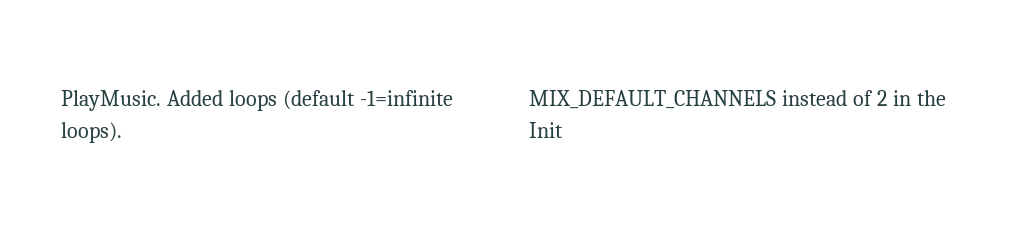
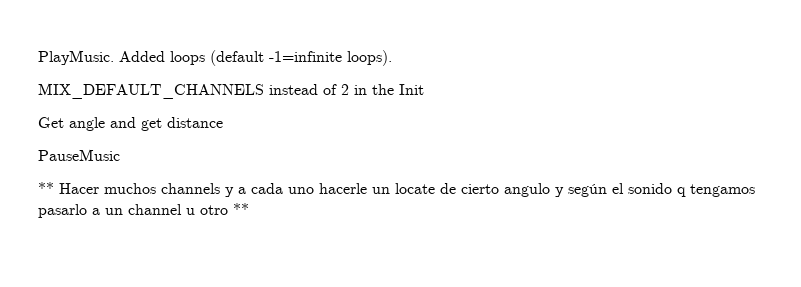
(563, 130) none -> [38,117,223,131] [38,149,120,161] [38,182,755,197] [38,203,249,218] // Get angle and get distance // PauseMusic // ** Hacer muchos channels y a cada uno hacerle un locate de cierto angulo y según el sonido q tengamos pasarlo a un channel u otro **

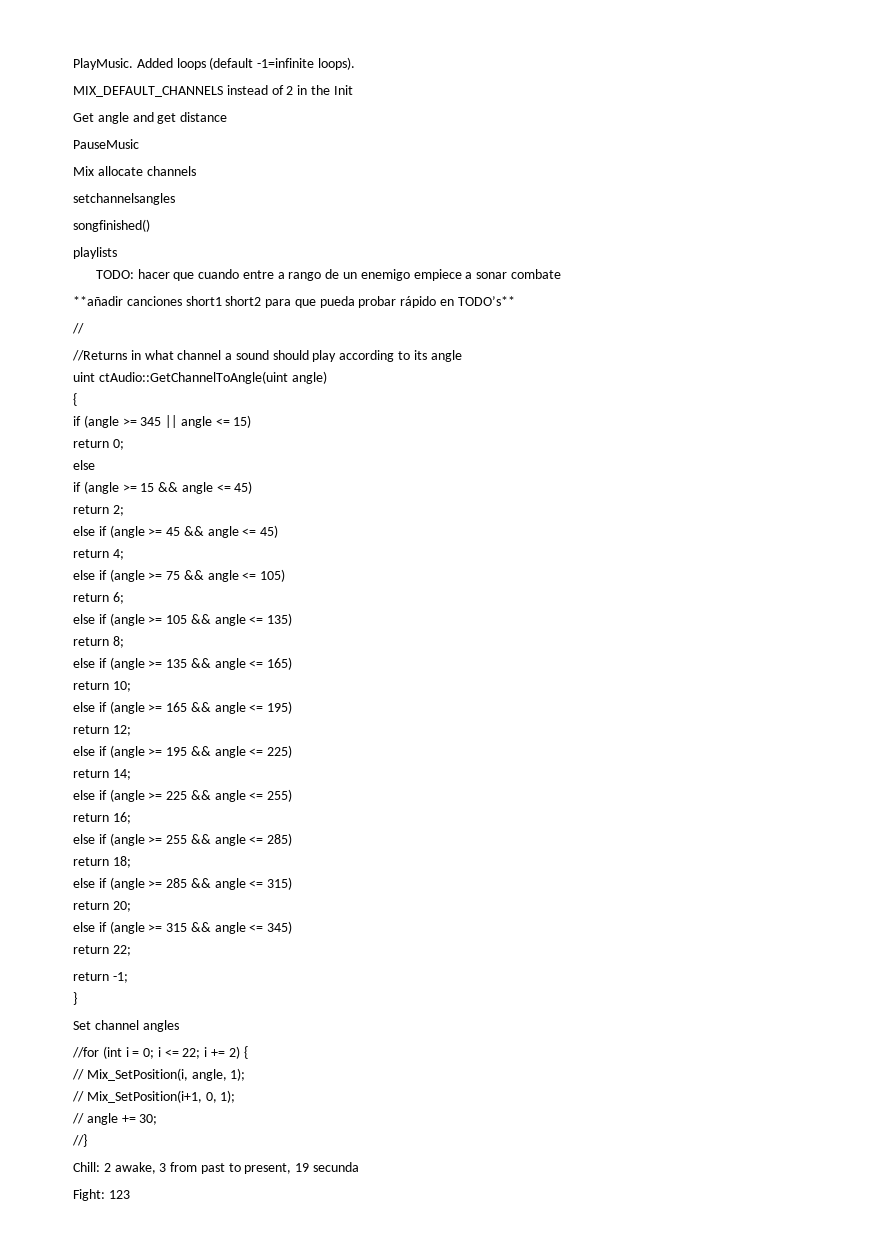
[38,182,755,197] [38,203,249,218] ** Hacer muchos channels y a cada uno hacerle un locate de cierto angulo y según el sonido q tengamos pasarlo a un channel u otro ** -> [73,166,196,176] [73,193,175,205] [73,219,150,232] [73,247,117,259] [95,269,561,281] [73,296,515,308] [72,323,84,334] [72,350,462,362] [73,371,327,384] [73,393,77,406] [73,415,252,428] [73,439,124,450] [73,460,95,470] [73,481,253,494] [73,505,124,516] [73,525,279,538] [73,549,124,560] [73,569,286,582] [73,592,124,604] [73,613,293,626] [73,636,124,648] [73,657,293,670] [73,681,131,692] [73,701,293,714] [73,725,131,736] [73,745,293,758] [73,769,131,780] [73,789,293,802] [73,812,131,824] [73,833,293,846] [73,856,131,868] [73,877,293,890] [73,901,131,912] [73,921,293,934] [73,945,131,956] [73,972,128,983] [73,992,77,1005] [73,1020,179,1032] [72,1046,248,1059] [72,1068,246,1081] [72,1090,236,1103] [72,1113,158,1125] [72,1134,87,1147] [73,1162,360,1174] [73,1189,130,1201] Mix allocate channels // setchannelsangles // songfinished() // playlists // TODO: hacer que cuando entre a rango de un enemigo empiece a sonar combate // **añadir canciones short1 short2 para que pueda probar rápido en TODO’s** // // // //Returns in what channel a sound should play according to its angle // uint ctAudio::GetChannelToAngle(uint angle) // { // if (angle >= 345 || angle <= 15) // return 0; // else // if (angle >= 15 && angle <= 45) // return 2; // else if (angle >= 45 && angle <= 45) // return 4; // else if (angle >= 75 && angle <= 105) // return 6; // else if (angle >= 105 && angle <= 135) // return 8; // else if (angle >= 135 && angle <= 165) // return 10; // else if (angle >= 165 && angle <= 195) // return 12; // else if (angle >= 195 && angle <= 225) // return 14; // else if (angle >= 225 && angle <= 255) // return 16; // else if (angle >= 255 && angle <= 285) // return 18; // else if (angle >= 285 && angle <= 315) // return 20; // else if (angle >= 315 && angle <= 345) // return 22; // return -1; // } // Set channel angles // //for (int i = 0; i <= 22; i += 2) { // // Mix_SetPosition(i, angle, 1); // // Mix_SetPosition(i+1, 0, 1); // // angle += 30; // //} // Chill: 2 awake, 3 from past to present, 19 secunda // Fight: 123

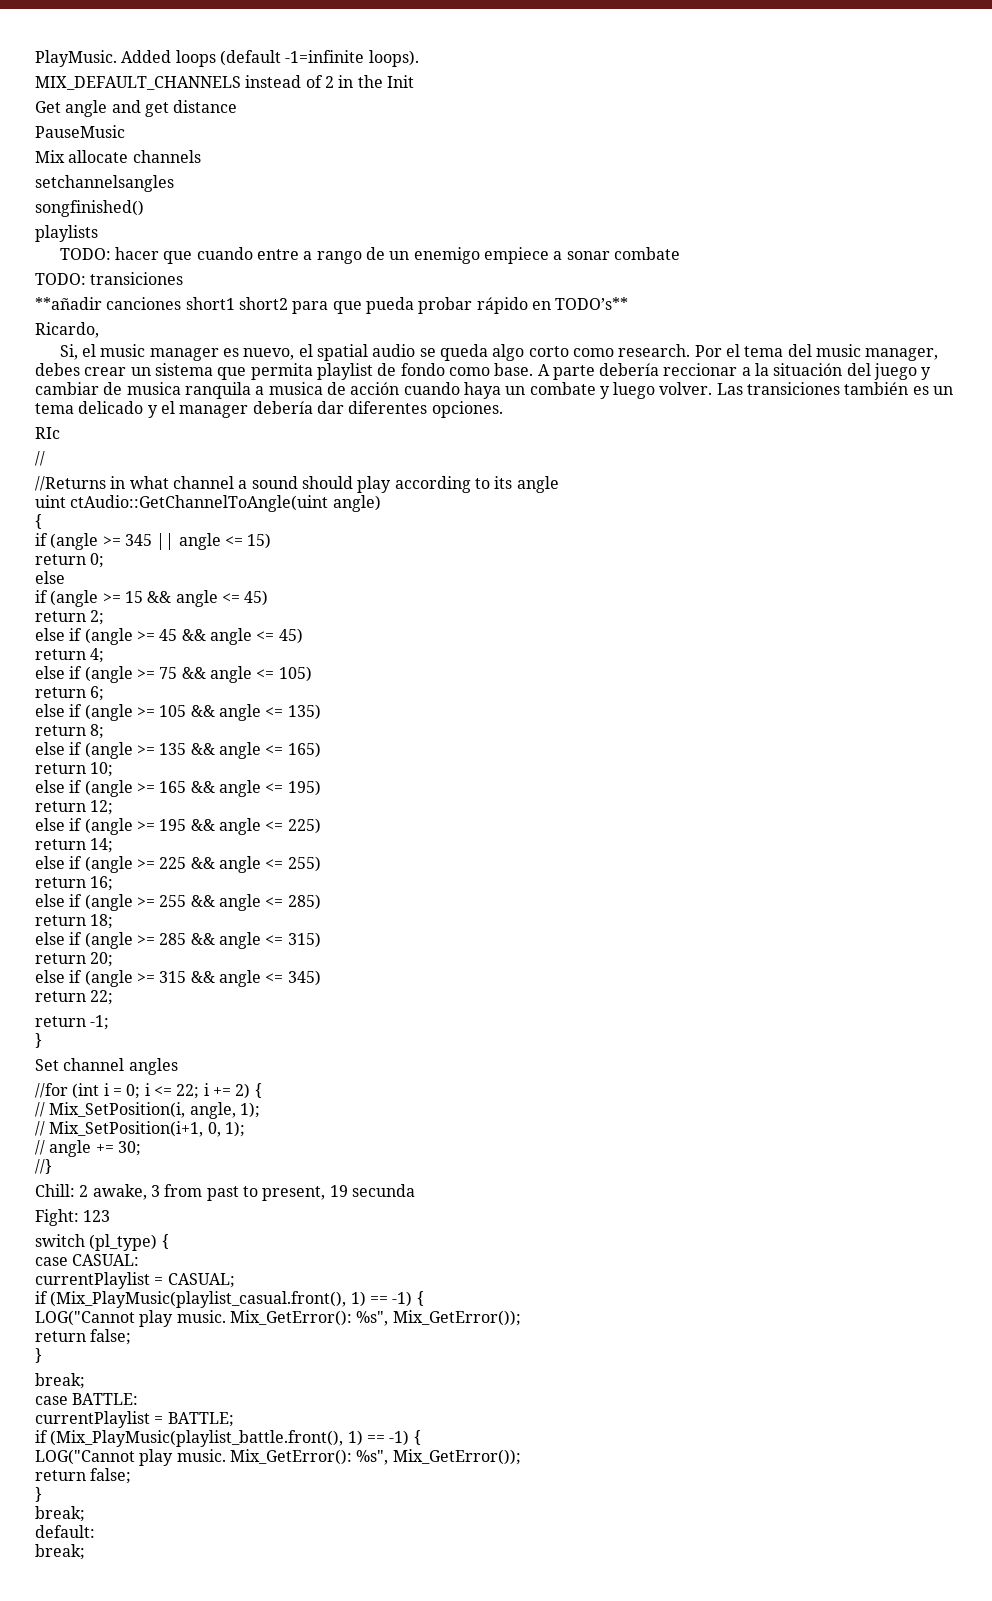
(561, 274) none -> [35,272,184,285] // TODO: transiciones
(515, 301) none -> [35,322,99,338] [59,344,939,361] [35,363,932,380] [35,382,954,399] [35,401,503,418] [35,427,60,439] // Ricardo, // Si, el music manager es nuevo, el spatial audio se queda algo corto como research. Por el tema del music manager, debes crear un sistema que permita playlist de fondo como base. A parte debería reccionar a la situación del juego y cambiar de musica ranquila a musica de acción cuando haya un combate y luego volver. Las transiciones también es un tema delicado y el manager debería dar diferentes opciones. // RIc
(130, 1194) none -> [35,1234,169,1251] [35,1254,140,1266] [35,1272,235,1289] [35,1291,424,1308] [35,1310,521,1327] [35,1329,132,1345] [35,1348,42,1363] [35,1373,85,1389] [35,1393,139,1405] [35,1411,234,1428] [35,1430,421,1447] [35,1449,521,1466] [35,1468,132,1484] [35,1487,42,1502] [35,1506,85,1522] [35,1525,95,1538] [35,1544,85,1560] // switch (pl_type) { // case CASUAL: // currentPlaylist = CASUAL; // if (Mix_PlayMusic(playlist_casual.front(), 1) == -1) { // LOG("Cannot play music. Mix_GetError(): %s", Mix_GetError()); // return false; // } // break; // case BATTLE: // currentPlaylist = BATTLE; // if (Mix_PlayMusic(playlist_battle.front(), 1) == -1) { // LOG("Cannot play music. Mix_GetError(): %s", Mix_GetError()); // return false; // } // break; // default: // break;

